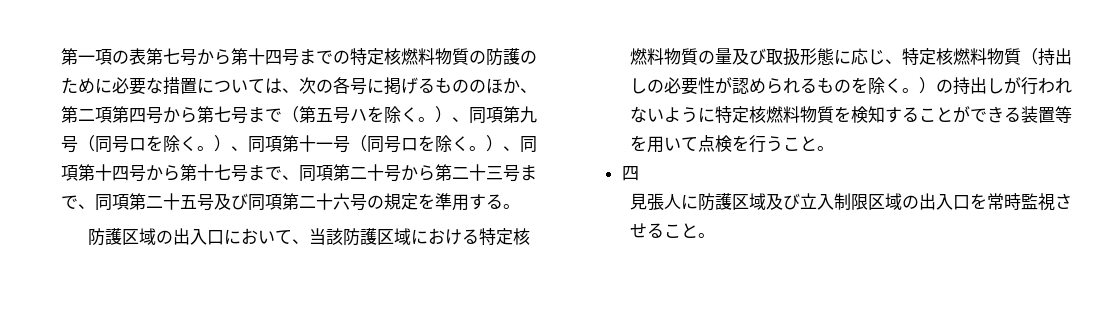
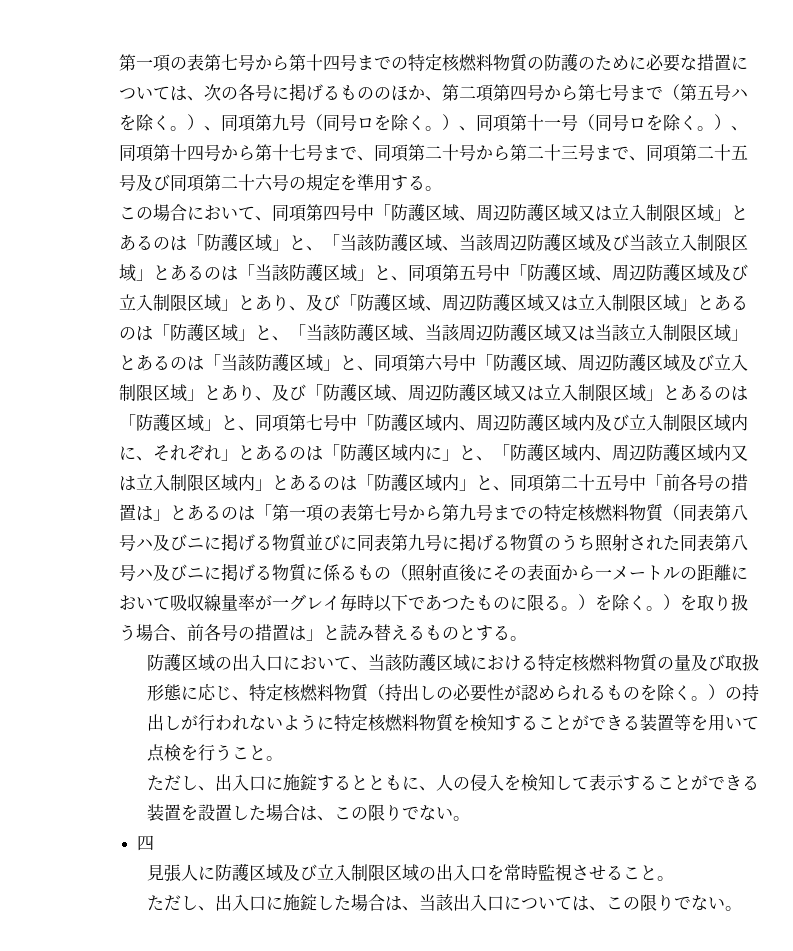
(521, 206) none -> [118,203,748,222] [118,233,748,252] [118,263,748,282] [118,293,748,312] [118,323,748,342] [118,353,748,372] [118,383,748,402] [118,413,748,432] [118,443,748,462] [118,473,748,492] [118,504,748,522] [118,533,748,552] [118,563,748,582] [118,594,748,612] [118,624,527,641] // この場合において、同項第四号中「防護区域、周辺防護区域又は立入制限区域」とあるのは「防護区域」と、「当該防護区域、当該周辺防護区域及び当該立入制限区域」とあるのは「当該防護区域」と、同項第五号中「防護区域、周辺防護区域及び立入制限区域」とあり、及び「防護区域、周辺防護区域又は立入制限区域」とあるのは「防護区域」と、「当該防護区域、当該周辺防護区域又は当該立入制限区域」とあるのは「当該防護区域」と、同項第六号中「防護区域、周辺防護区域及び立入制限区域」とあり、及び「防護区域、周辺防護区域又は立入制限区域」とあるのは「防護区域」と、同項第七号中「防護区域内、周辺防護区域内及び立入制限区域内に、それぞれ」とあるのは「防護区域内に」と、「防護区域内、周辺防護区域内又は立入制限区域内」とあるのは「防護区域内」と、同項第二十五号中「前各号の措置は」とあるのは「第一項の表第七号から第九号までの特定核燃料物質（同表第八号ハ及びニに掲げる物質並びに同表第九号に掲げる物質のうち照射された同表第八号ハ及びニに掲げる物質に係るもの（照射直後にその表面から一メートルの距離において吸収線量率が一グレイ毎時以下であつたものに限る。）を除く。）を取り扱う場合、前各号の措置は」と読み替えるものとする。
(835, 148) none -> [147,774,760,791] [147,804,471,821] // ただし、出入口に施錠するとともに、人の侵入を検知して表示することができる装置を設置した場合は、この限りでない。
(716, 235) none -> [147,894,743,912] // ただし、出入口に施錠した場合は、当該出入口については、この限りでない。

